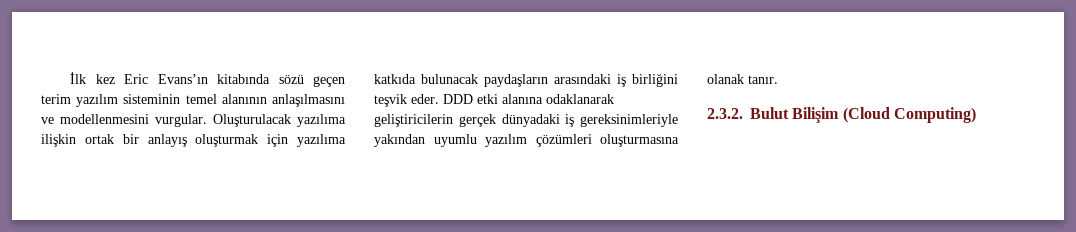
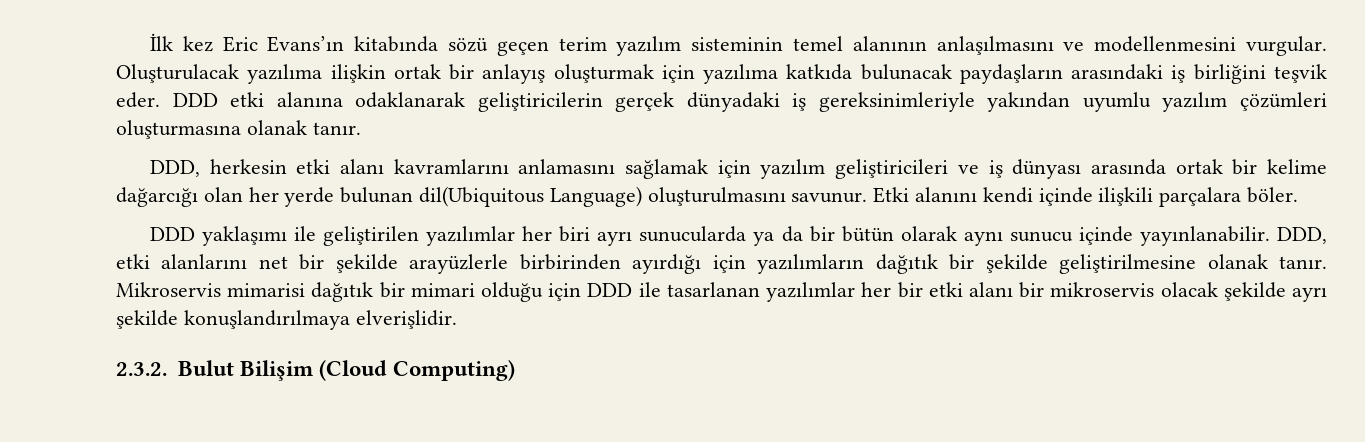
(778, 79) none -> [149,159,1327,179] [116,186,1299,207] [149,226,1327,246] [116,254,1328,274] [116,282,1327,302] [116,310,457,330] // DDD, herkesin etki alanı kavramlarını anlamasını sağlamak için yazılım geliştiricileri ve iş dünyası arasında ortak bir kelime dağarcığı olan her yerde bulunan dil(Ubiquitous Language) oluşturulmasını savunur. Etki alanını kendi içinde ilişkili parçalara böler. // DDD yaklaşımı ile geliştirilen yazılımlar her biri ayrı sunucularda ya da bir bütün olarak aynı sunucu içinde yayınlanabilir. DDD, etki alanlarını net bir şekilde arayüzlerle birbirinden ayırdığı için yazılımların dağıtık bir şekilde geliştirilmesine olanak tanır. Mikroservis mimarisi dağıtık bir mimari olduğu için DDD ile tasarlanan yazılımlar her bir etki alanı bir mikroservis olacak şekilde ayrı şekilde konuşlandırılmaya elverişlidir.

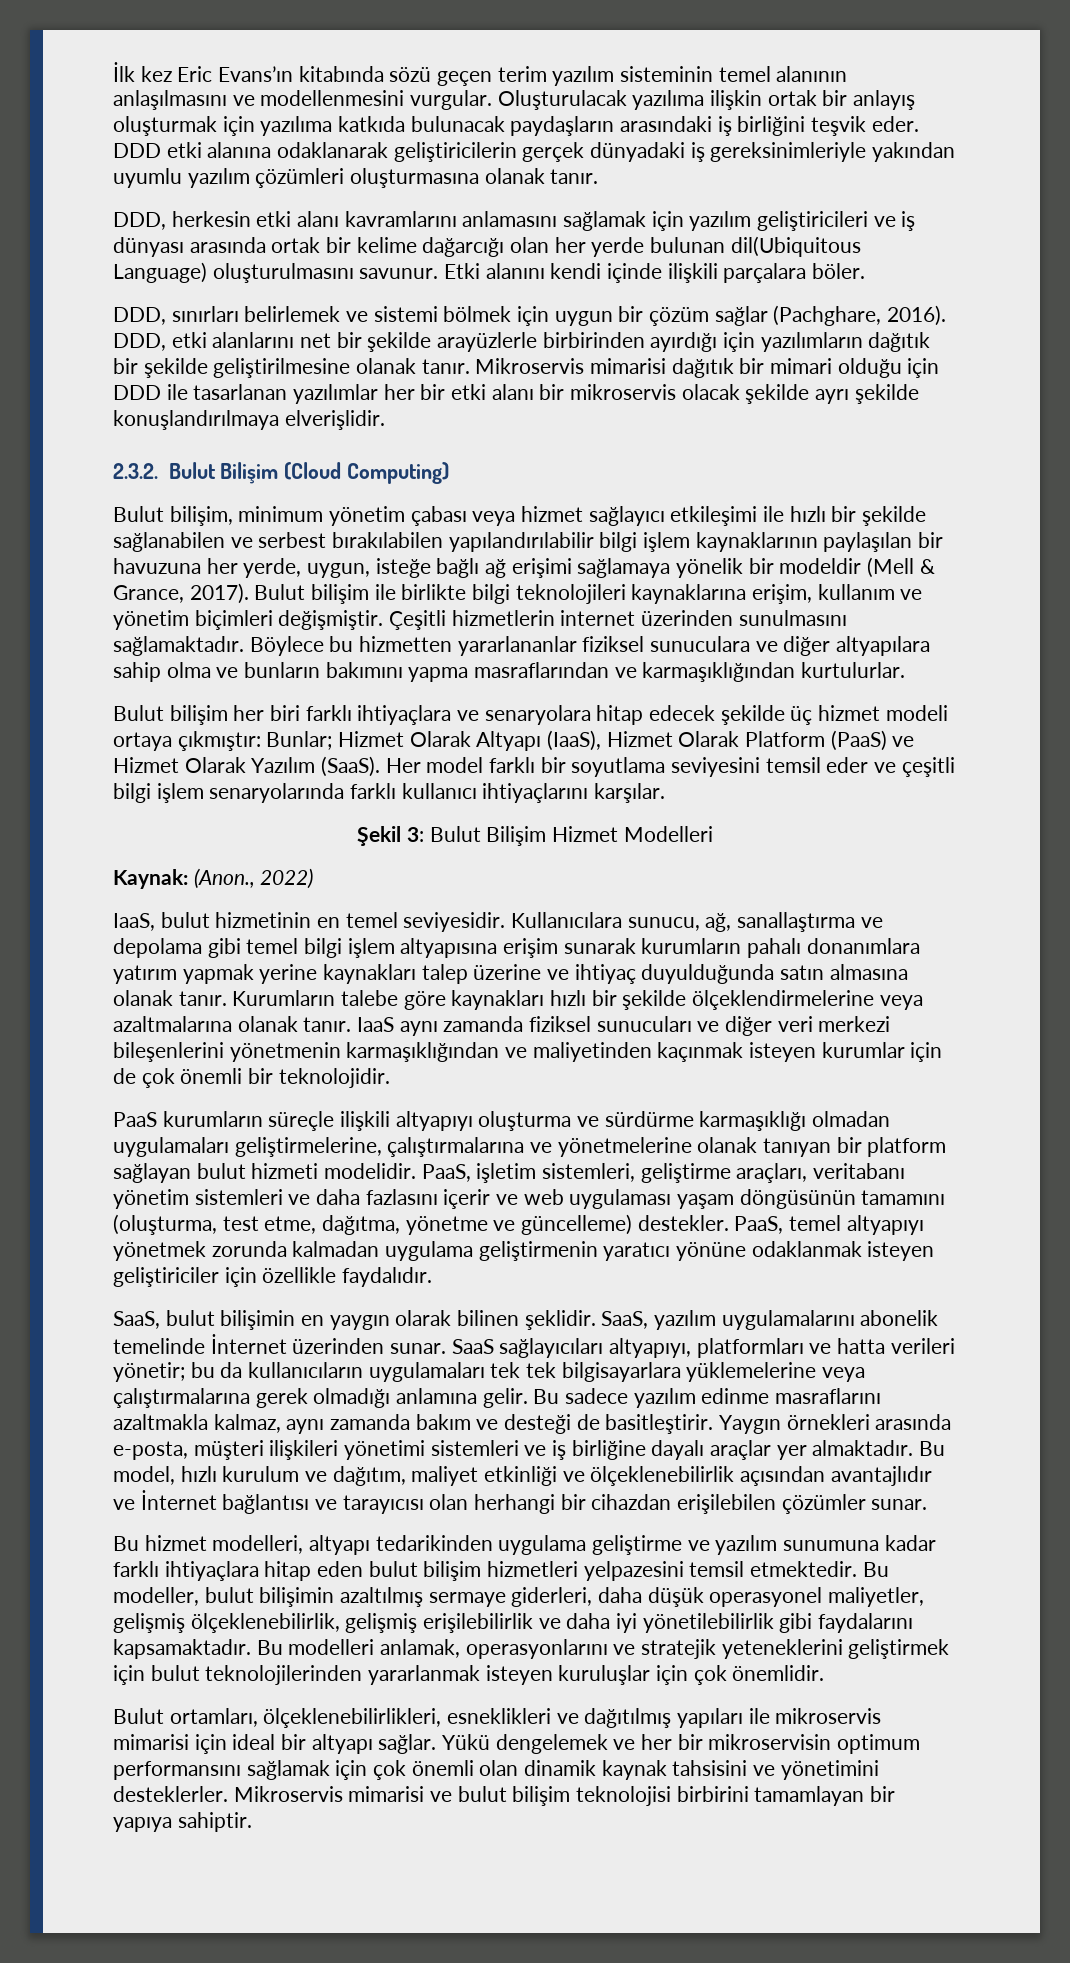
[149,226,1270,246] DDD yaklaşımı ile geliştirilen yazılımlar her biri ayrı sunucularda ya da bir bütün olarak aynı sunucu içinde yayınlanabilir. -> [113,305,947,326] DDD, sınırları belirlemek ve sistemi bölmek için uygun bir çözüm sağlar (Pachghare, 2016).
(515, 370) none -> [113,506,927,526] [113,532,944,552] [113,557,935,578] [113,583,923,604] [113,610,847,630] [113,636,931,656] [113,662,906,682] [113,705,948,725] [113,730,915,751] [113,756,955,777] [113,783,666,803] [357,826,713,846] [113,868,314,889] [113,912,883,932] [113,938,920,958] [113,964,908,984] [113,990,923,1010] [113,1016,891,1036] [113,1042,943,1062] [113,1068,390,1088] [113,1111,891,1131] [113,1137,947,1157] [113,1163,906,1183] [113,1189,946,1209] [113,1214,924,1235] [113,1241,935,1261] [113,1267,433,1287] [113,1310,939,1330] [113,1334,955,1358] [113,1362,866,1382] [113,1388,882,1408] [113,1414,952,1434] [113,1440,946,1460] [113,1466,932,1486] [113,1490,928,1514] [113,1535,936,1555] [113,1561,889,1581] [113,1587,925,1607] [113,1613,914,1633] [113,1639,950,1659] [113,1665,825,1685] [113,1708,882,1728] [113,1734,921,1754] [113,1760,879,1780] [113,1786,896,1806] [113,1812,252,1832] // Bulut bilişim, minimum yönetim çabası veya hizmet sağlayıcı etkileşimi ile hızlı bir şekilde sağlanabilen ve serbest bırakılabilen yapılandırılabilir bilgi işlem kaynaklarının paylaşılan bir havuzuna her yerde, uygun, isteğe bağlı ağ erişimi sağlamaya yönelik bir modeldir (Mell & Grance, 2017). Bulut bilişim ile birlikte bilgi teknolojileri kaynaklarına erişim, kullanım ve yönetim biçimleri değişmiştir. Çeşitli hizmetlerin internet üzerinden sunulmasını sağlamaktadır. Böylece bu hizmetten yararlananlar fiziksel sunuculara ve diğer altyapılara sahip olma ve bunların bakımını yapma masraflarından ve karmaşıklığından kurtulurlar. // Bulut bilişim her biri farklı ihtiyaçlara ve senaryolara hitap edecek şekilde üç hizmet modeli ortaya çıkmıştır: Bunlar; Hizmet Olarak Altyapı (IaaS), Hizmet Olarak Platform (PaaS) ve Hizmet Olarak Yazılım (SaaS). Her model farklı bir soyutlama seviyesini temsil eder ve çeşitli bilgi işlem senaryolarında farklı kullanıcı ihtiyaçlarını karşılar. // Şekil 3: Bulut Bilişim Hizmet Modelleri // Kaynak: (Anon., 2022) // IaaS, bulut hizmetinin en temel seviyesidir. Kullanıcılara sunucu, ağ, sanallaştırma ve depolama gibi temel bilgi işlem altyapısına erişim sunarak kurumların pahalı donanımlara yatırım yapmak yerine kaynakları talep üzerine ve ihtiyaç duyulduğunda satın almasına olanak tanır. Kurumların talebe göre kaynakları hızlı bir şekilde ölçeklendirmelerine veya azaltmalarına olanak tanır. IaaS aynı zamanda fiziksel sunucuları ve diğer veri merkezi bileşenlerini yönetmenin karmaşıklığından ve maliyetinden kaçınmak isteyen kurumlar için de çok önemli bir teknolojidir. // PaaS kurumların süreçle ilişkili altyapıyı oluşturma ve sürdürme karmaşıklığı olmadan uygulamaları geliştirmelerine, çalıştırmalarına ve yönetmelerine olanak tanıyan bir platform sağlayan bulut hizmeti modelidir. PaaS, işletim sistemleri, geliştirme araçları, veritabanı yönetim sistemleri ve daha fazlasını içerir ve web uygulaması yaşam döngüsünün tamamını (oluşturma, test etme, dağıtma, yönetme ve güncelleme) destekler. PaaS, temel altyapıyı yönetmek zorunda kalmadan uygulama geliştirmenin yaratıcı yönüne odaklanmak isteyen geliştiriciler için özellikle faydalıdır. // SaaS, bulut bilişimin en yaygın olarak bilinen şeklidir. SaaS, yazılım uygulamalarını abonelik temelinde İnternet üzerinden sunar. SaaS sağlayıcıları altyapıyı, platformları ve hatta verileri yönetir; bu da kullanıcıların uygulamaları tek tek bilgisayarlara yüklemelerine veya çalıştırmalarına gerek olmadığı anlamına gelir. Bu sadece yazılım edinme masraflarını azaltmakla kalmaz, aynı zamanda bakım ve desteği de basitleştirir. Yaygın örnekleri arasında e-posta, müşteri ilişkileri yönetimi sistemleri ve iş birliğine dayalı araçlar yer almaktadır. Bu model, hızlı kurulum ve dağıtım, maliyet etkinliği ve ölçeklenebilirlik açısından avantajlıdır ve İnternet bağlantısı ve tarayıcısı olan herhangi bir cihazdan erişilebilen çözümler sunar. // Bu hizmet modelleri, altyapı tedarikinden uygulama geliştirme ve yazılım sunumuna kadar farklı ihtiyaçlara hitap eden bulut bilişim hizmetleri yelpazesini temsil etmektedir. Bu modeller, bulut bilişimin azaltılmış sermaye giderleri, daha düşük operasyonel maliyetler, gelişmiş ölçeklenebilirlik, gelişmiş erişilebilirlik ve daha iyi yönetilebilirlik gibi faydalarını kapsamaktadır. Bu modelleri anlamak, operasyonlarını ve stratejik yeteneklerini geliştirmek için bulut teknolojilerinden yararlanmak isteyen kuruluşlar için çok önemlidir. // Bulut ortamları, ölçeklenebilirlikleri, esneklikleri ve dağıtılmış yapıları ile mikroservis mimarisi için ideal bir altyapı sağlar. Yükü dengelemek ve her bir mikroservisin optimum performansını sağlamak için çok önemli olan dinamik kaynak tahsisini ve yönetimini desteklerler. Mikroservis mimarisi ve bulut bilişim teknolojisi birbirini tamamlayan bir yapıya sahiptir.

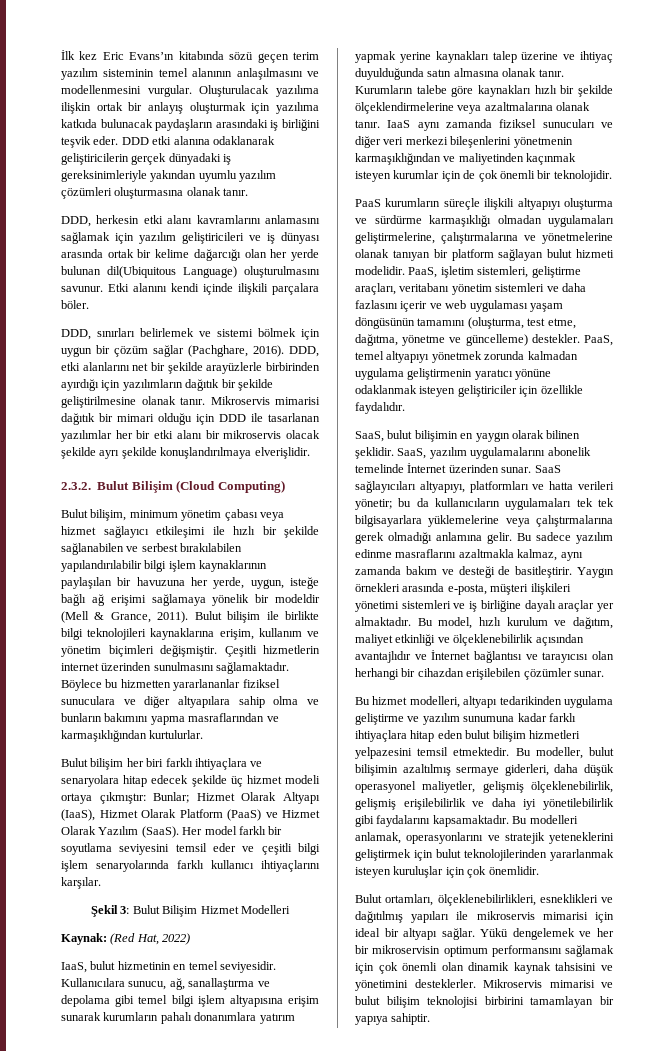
[189,583,249,604] 2017). -> [157,611,189,623] 2011).
[193,868,255,889] (Anon., -> [110,933,159,945] (Red Hat,

